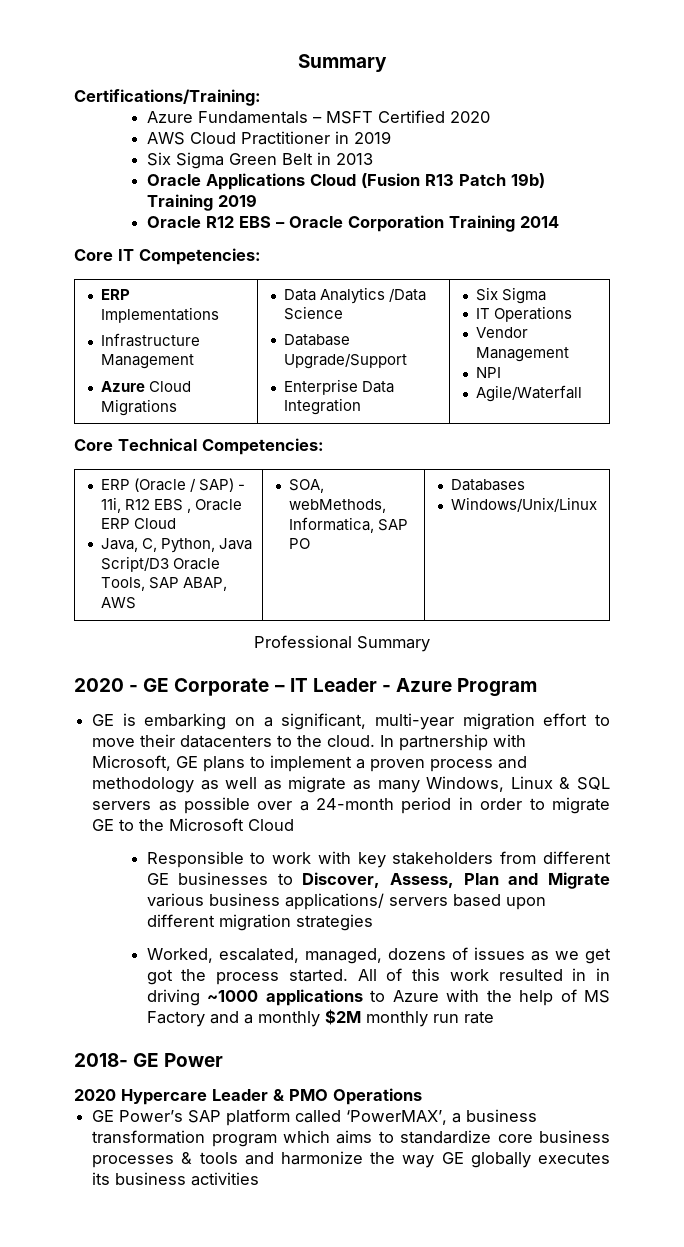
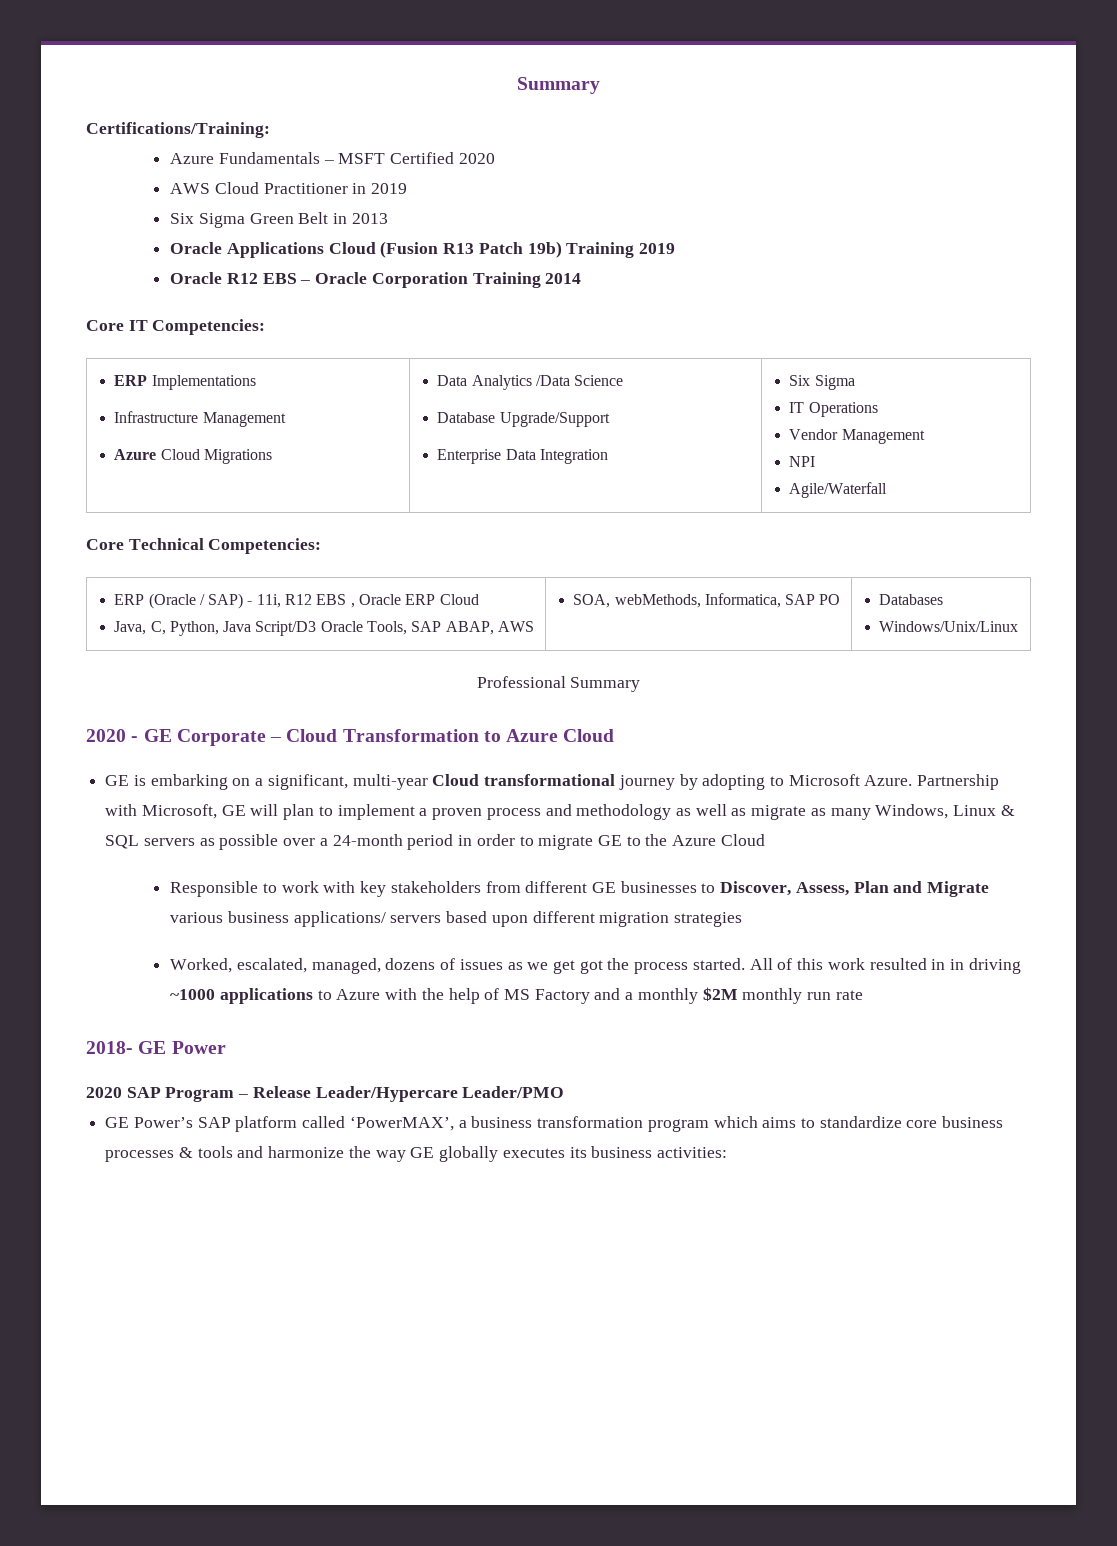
[289,678,538,697] IT Leader - Azure Program -> [286,729,615,742] Cloud Transformation to Azure Cloud
[462,713,610,730] [92,734,489,751] migration effort to move their datacenters to the cloud. In partnership -> [432,774,1000,790] Cloud transformational journey by adopting to Microsoft Azure. Partnership
[203,756,246,772] plans -> [250,804,315,820] will plan
[169,818,245,831] Microsoft -> [672,835,717,846] Azure
[121,1088,422,1105] Hypercare Leader & PMO Operations -> [126,1086,565,1102] SAP Program – Release Leader/Hypercare Leader/PMO
[191,1172,260,1186] activities -> [656,1147,727,1158] activities:

